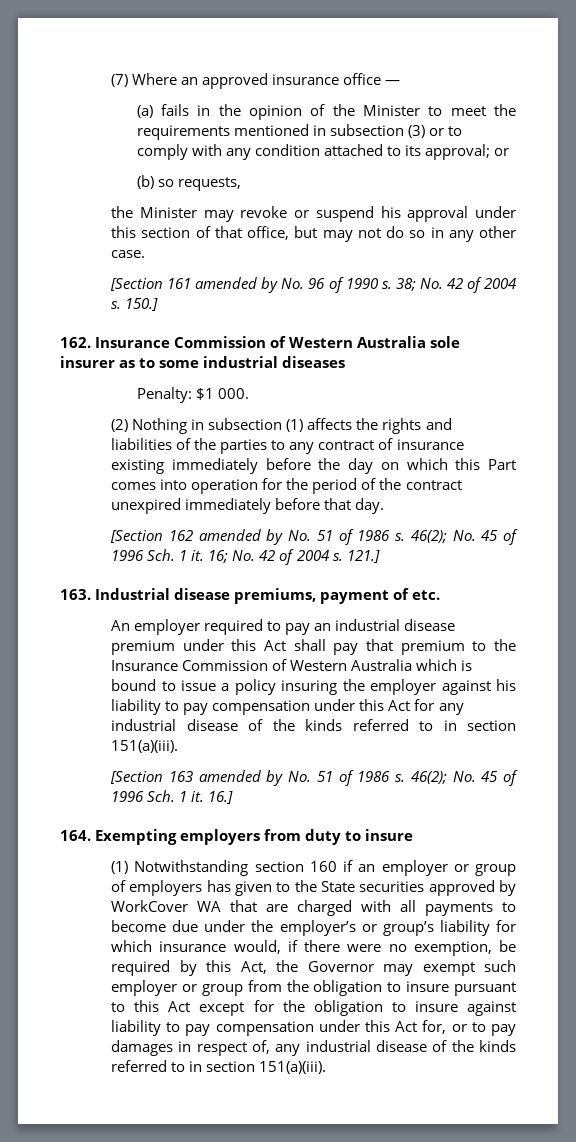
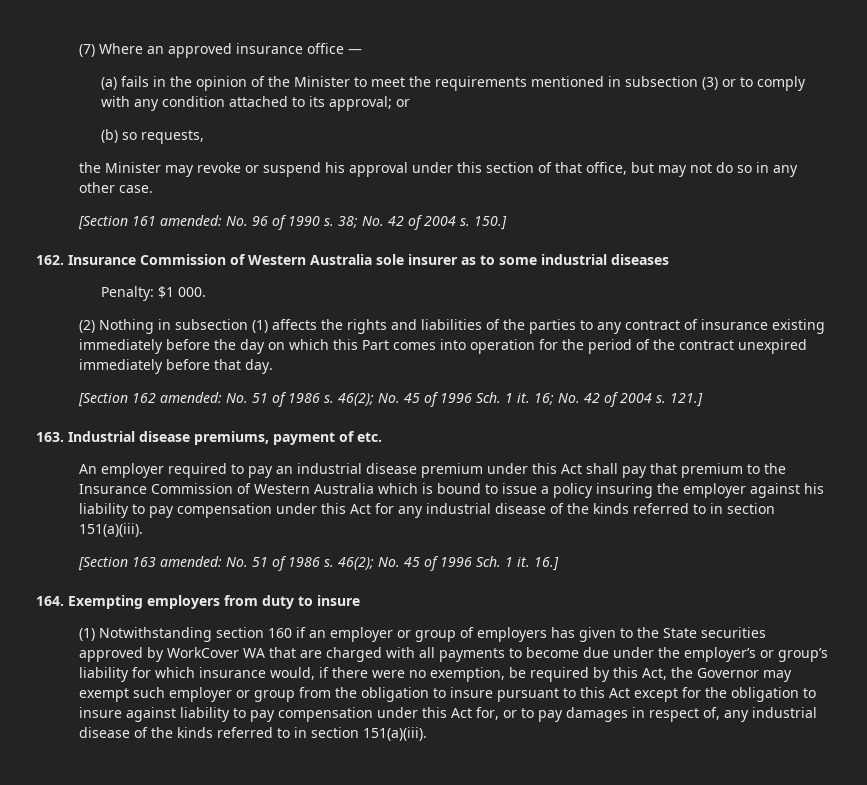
[195,277,279,293] amended by -> [160,215,223,226] amended:
[198,529,284,545] amended by -> [160,392,223,403] amended:
[198,770,284,786] amended by -> [160,556,223,567] amended:

